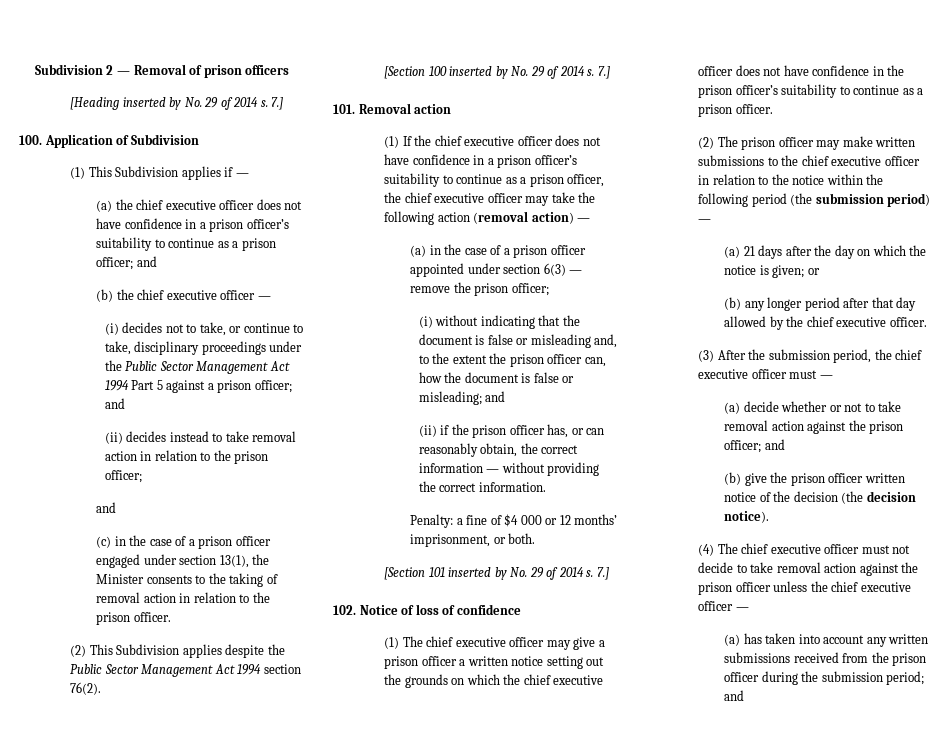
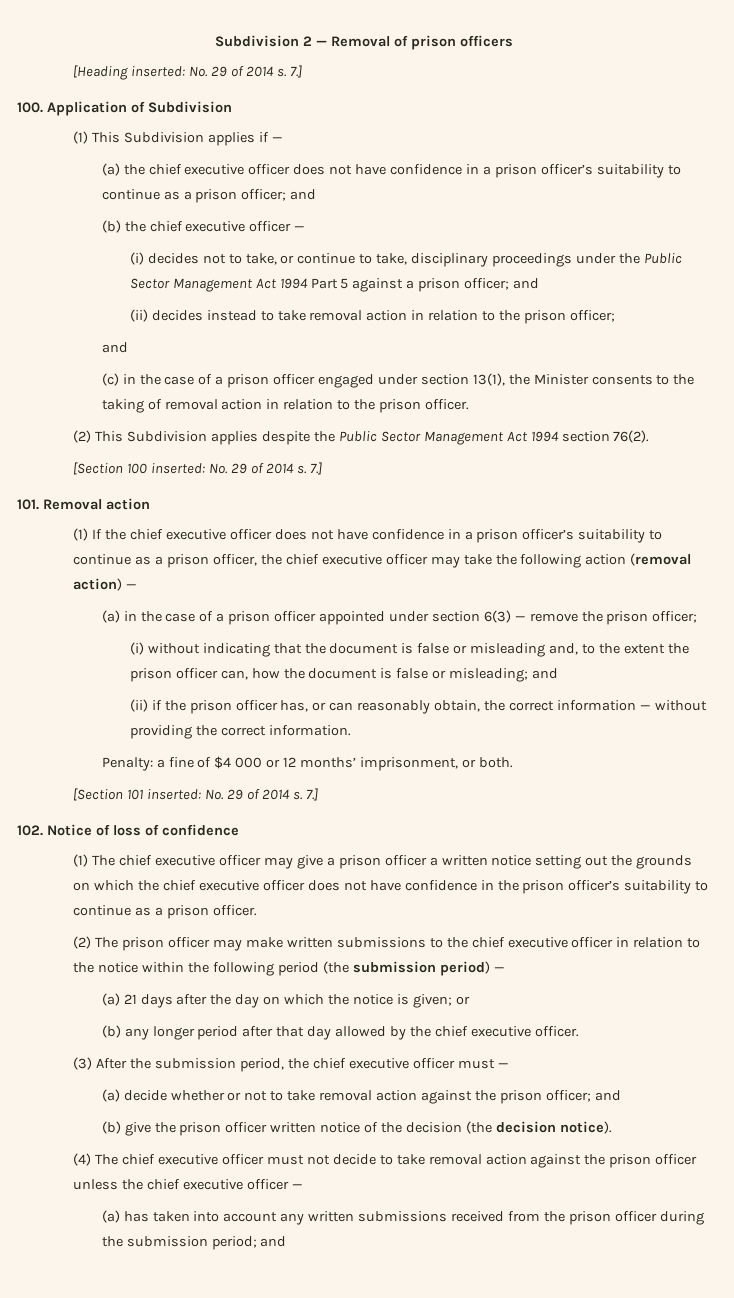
[122,97,182,110] inserted by -> [131,66,186,77] inserted:
[449,66,508,79] inserted by -> [151,463,206,474] inserted:
[448,567,507,580] inserted by -> [147,789,202,800] inserted:

